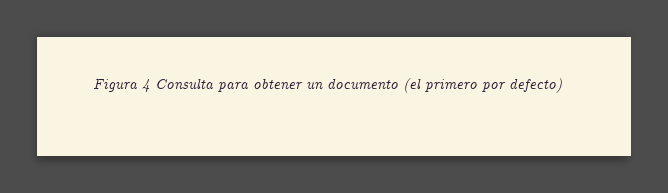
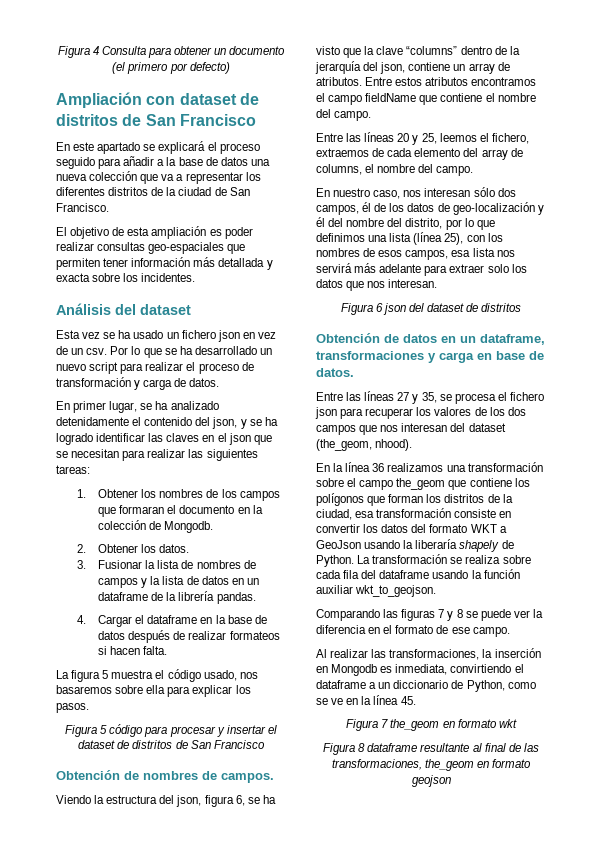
(562, 85) none -> [56,92,259,108] [56,114,256,126] [56,141,260,154] [56,156,270,169] [56,171,261,184] [56,187,250,196] [56,203,109,212] [56,226,253,239] [56,242,246,254] [56,257,273,270] [56,273,196,282] [56,303,191,315] [56,330,276,342] [56,346,272,358] [56,362,254,374] [56,377,220,390] [56,401,219,413] [56,417,278,429] [56,433,272,445] [56,449,258,461] [56,465,90,474] [77,489,280,501] [98,505,263,517] [98,520,214,533] [77,544,190,553] [77,560,256,569] [98,576,259,588] [98,591,256,604] [77,615,267,627] [98,630,280,643] [98,646,168,655] [56,669,258,682] [56,685,251,697] [56,703,89,713] [65,724,277,737] [78,740,265,749] [56,770,274,783] [56,795,276,807] [316,46,520,58] [315,61,510,74] [316,77,537,86] [316,93,536,105] [316,109,372,121] [316,132,529,145] [316,148,523,160] [316,164,474,176] [316,187,516,199] [316,202,544,215] [316,217,495,230] [316,232,503,245] [316,248,515,260] [316,263,527,276] [316,279,438,291] [340,303,522,315] [316,333,545,345] [316,351,544,363] [316,368,354,377] [316,391,544,404] [315,407,526,419] [316,423,506,435] [316,439,413,451] [316,462,543,472] [316,478,530,490] [316,493,513,506] [316,508,512,520] [316,524,507,533] [316,539,514,552] [316,554,531,567] [316,569,520,579] [316,585,437,597] [316,609,543,621] [316,625,510,637] [316,648,541,660] [316,664,524,676] [316,680,536,692] [316,695,416,705] [346,719,517,731] [323,743,539,755] [331,759,532,771] [411,775,451,787] // Ampliación con dataset de distritos de San Francisco // En este apartado se explicará el proceso seguido para añadir a la base de datos una nueva colección que va a representar los diferentes distritos de la ciudad de San Francisco. // El objetivo de esta ampliación es poder realizar consultas geo-espaciales que permiten tener información más detallada y exacta sobre los incidentes. // Análisis del dataset // Esta vez se ha usado un fichero json en vez de un csv. Por lo que se ha desarrollado un nuevo script para realizar el proceso de transformación y carga de datos. // En primer lugar, se ha analizado detenidamente el contenido del json, y se ha logrado identificar las claves en el json que se necesitan para realizar las siguientes tareas: // 1. Obtener los nombres de los campos que formaran el documento en la colección de Mongodb. // 2. Obtener los datos. // 3. Fusionar la lista de nombres de campos y la lista de datos en un dataframe de la librería pandas. // 4. Cargar el dataframe en la base de datos después de realizar formateos si hacen falta. // La figura 5 muestra el código usado, nos basaremos sobre ella para explicar los pasos. // Figura 5 código para procesar y insertar el dataset de distritos de San Francisco // Obtención de nombres de campos. // Viendo la estructura del json, figura 6, se ha visto que la clave “columns” dentro de la jerarquía del json, contiene un array de atributos. Entre estos atributos encontramos el campo fieldName que contiene el nombre del campo. // Entre las líneas 20 y 25, leemos el fichero, extraemos de cada elemento del array de columns, el nombre del campo. // En nuestro caso, nos interesan sólo dos campos, él de los datos de geo-localización y él del nombre del distrito, por lo que definimos una lista (línea 25), con los nombres de esos campos, esa lista nos servirá más adelante para extraer solo los datos que nos interesan. // Figura 6 json del dataset de distritos // Obtención de datos en un dataframe, transformaciones y carga en base de datos. // Entre las líneas 27 y 35, se procesa el fichero json para recuperar los valores de los dos campos que nos interesan del dataset (the_geom, nhood). // En la línea 36 realizamos una transformación sobre el campo the_geom que contiene los polígonos que forman los distritos de la ciudad, esa transformación consiste en convertir los datos del formato WKT a GeoJson usando la liberaría shapely de Python. La transformación se realiza sobre cada fila del dataframe usando la función auxiliar wkt_to_geojson. // Comparando las figuras 7 y 8 se puede ver la diferencia en el formato de ese campo. // Al realizar las transformaciones, la inserción en Mongodb es inmediata, convirtiendo el dataframe a un diccionario de Python, como se ve en la línea 45. // Figura 7 the_geom en formato wkt // Figura 8 dataframe resultante al final de las transformaciones, the_geom en formato geojson

